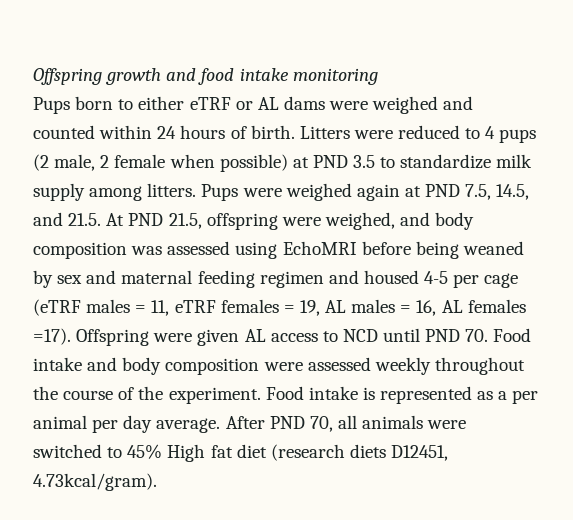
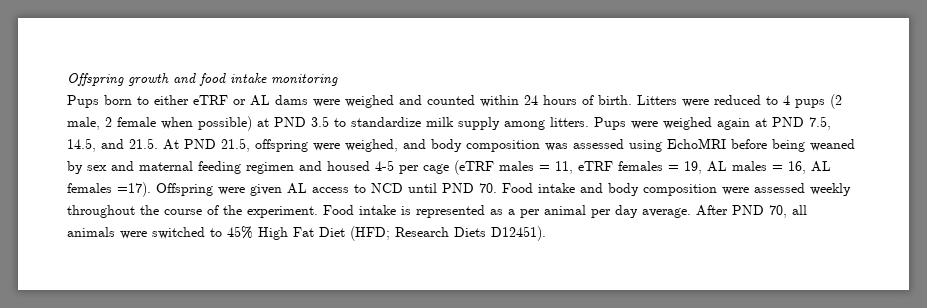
[210,444,449,461] [33,473,157,491] fat diet (research diets D12451, 4.73kcal/gram). -> [293,226,546,241] Fat Diet (HFD; Research Diets D12451).

